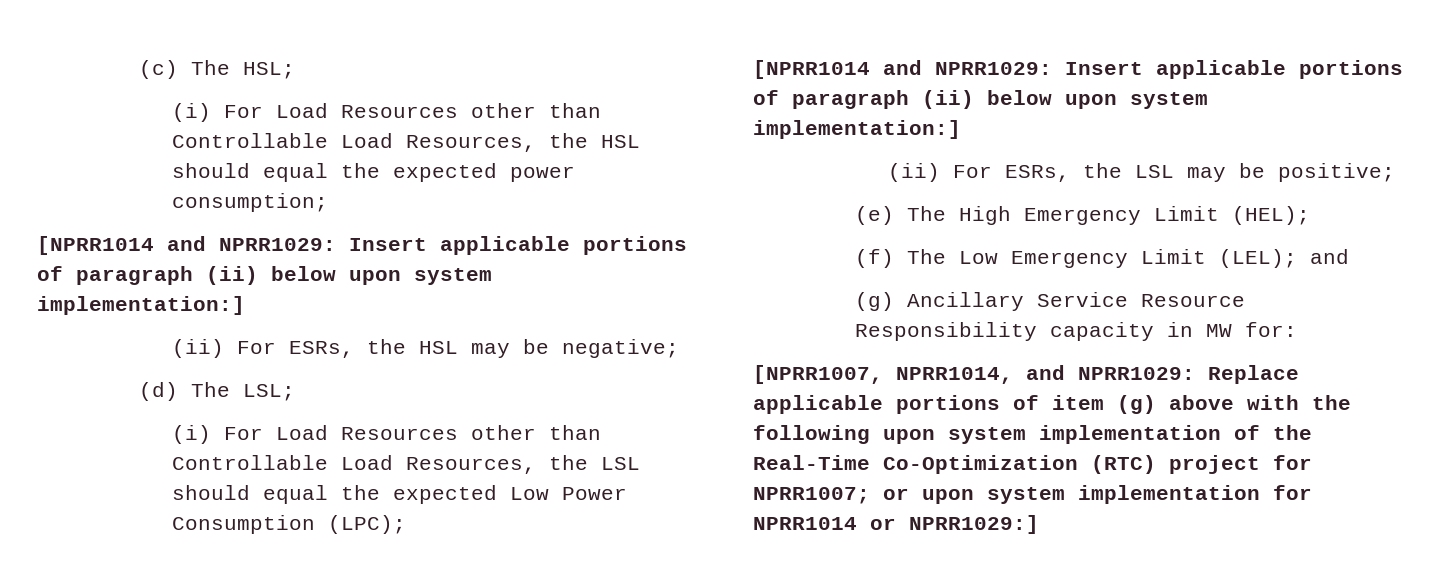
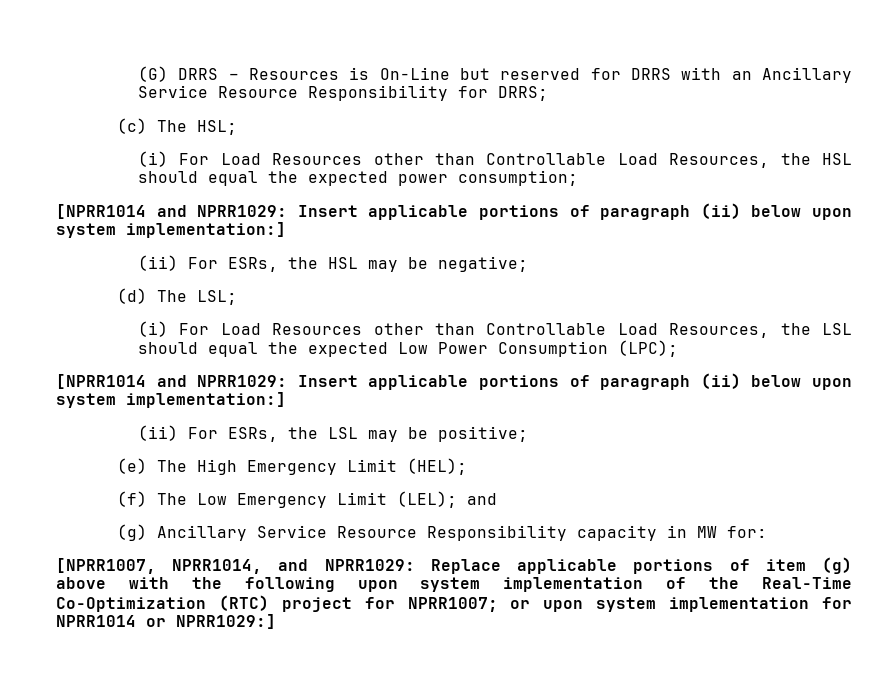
(138, 69) none -> [137,66,852,83] [137,85,548,101] (G) DRRS – Resources is On-Line but reserved for DRRS with an Ancillary Service Resource Responsibility for DRRS; //

